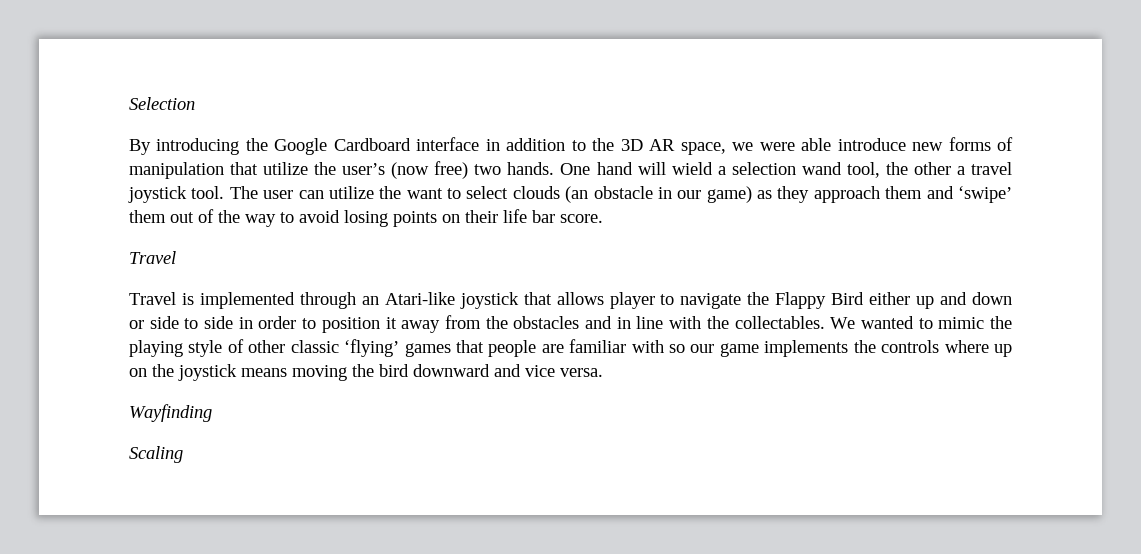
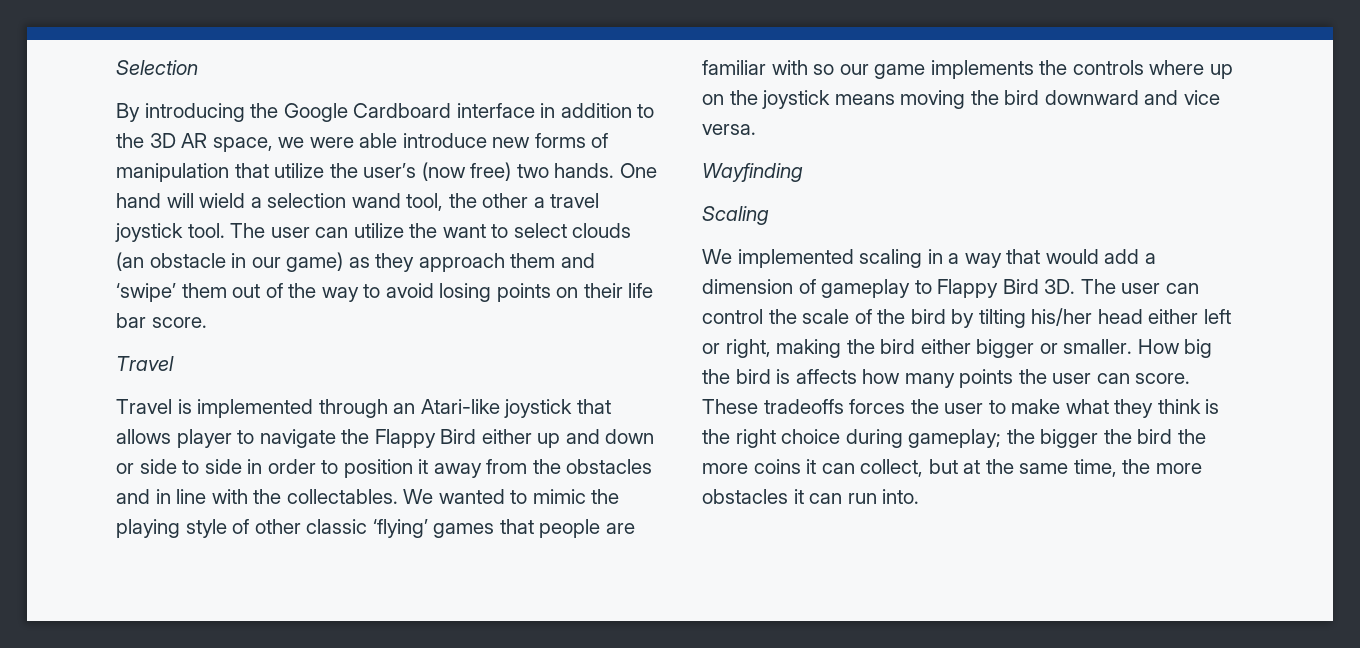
(183, 454) none -> [702,249,1156,268] [702,279,1199,298] [702,308,1231,328] [702,339,1213,358] [702,369,1191,388] [702,399,1220,418] [702,429,1206,448] [702,459,1202,477] [702,489,920,504] // We implemented scaling in a way that would add a dimension of gameplay to Flappy Bird 3D. The user can control the scale of the bird by tilting his/her head either left or right, making the bird either bigger or smaller. How big the bird is affects how many points the user can score. These tradeoffs forces the user to make what they think is the right choice during gameplay; the bigger the bird the more coins it can collect, but at the same time, the more obstacles it can run into.

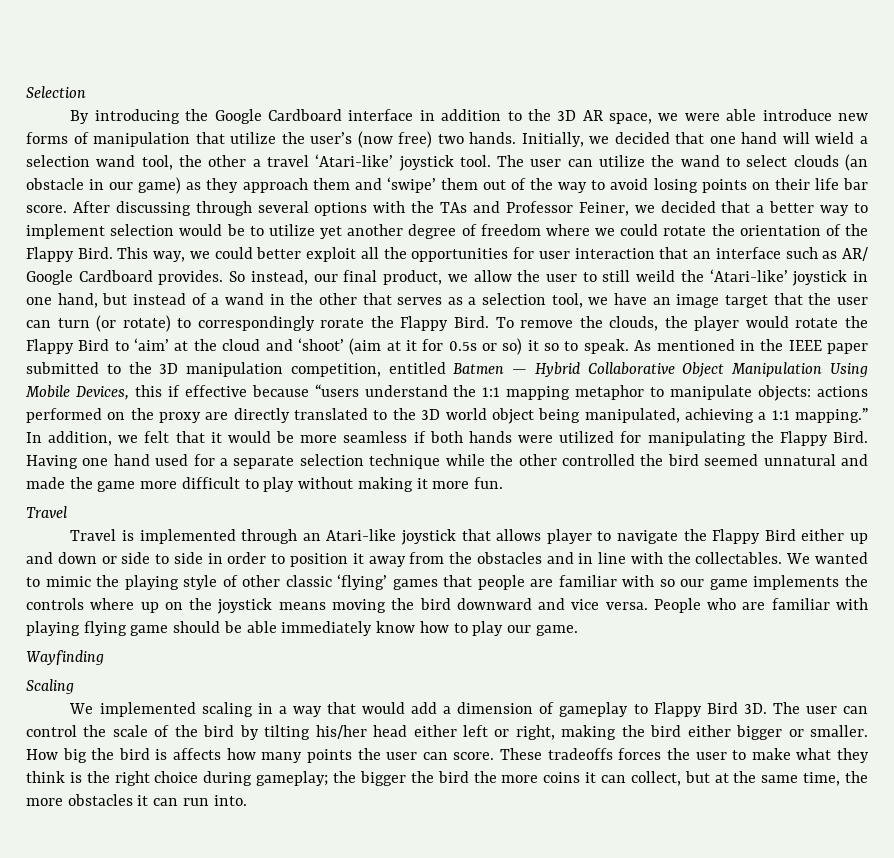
[619,163,657,178] One -> [521,132,736,147] Initially, we decided that one
(600, 200) none -> [315,154,394,167] ‘Atari-like’
[442,224,486,238] want -> [680,155,720,167] wand
(207, 322) none -> [72,201,869,216] [26,224,868,239] [26,247,868,262] [26,269,868,286] [26,293,869,308] [26,315,868,332] [26,338,869,355] [26,362,868,377] [25,384,868,401] [26,408,869,424] [26,431,868,446] [26,454,868,469] [26,477,503,492] After discussing through several options with the TAs and Professor Feiner, we decided that a better way to implement selection would be to utilize yet another degree of freedom where we could rotate the orientation of the Flappy Bird. This way, we could better exploit all the opportunities for user interaction that an interface such as AR/ Google Cardboard provides. So instead, our final product, we allow the user to still weild the ‘Atari-like’ joystick in one hand, but instead of a wand in the other that serves as a selection tool, we have an image target that the user can turn (or rotate) to correspondingly rorate the Flappy Bird. To remove the clouds, the player would rotate the Flappy Bird to ‘aim’ at the cloud and ‘shoot’ (aim at it for 0.5s or so) it so to speak. As mentioned in the IEEE paper submitted to the 3D manipulation competition, entitled Batmen — Hybrid Collaborative Object Manipulation Using Mobile Devices, this if effective because “users understand the 1:1 mapping metaphor to manipulate objects: actions performed on the proxy are directly translated to the 3D world object being manipulated, achieving a 1:1 mapping.” In addition, we felt that it would be more seamless if both hands were utilized for manipulating the Flappy Bird. Having one hand used for a separate selection technique while the other controlled the bird seemed unnatural and made the game more difficult to play without making it more fun.
(756, 129) none -> [653,598,869,613] [26,621,578,636] People who are familiar with playing flying game should be able immediately know how to play our game.

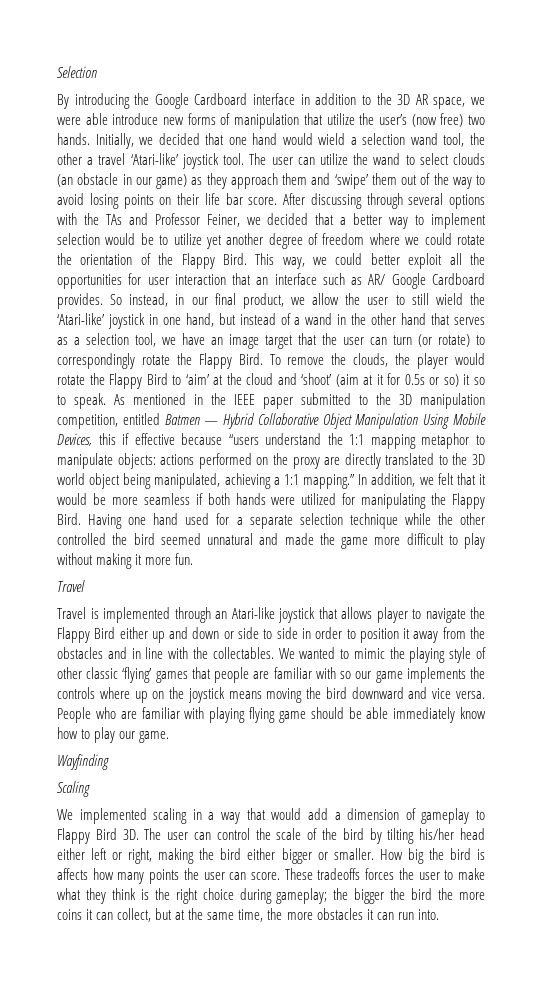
[782,132,810,144] will -> [282,133,313,145] would
(308, 277) none -> [175,294,185,305] in
[636,270,676,282] weild -> [435,293,463,305] wield
(357, 299) none -> [401,313,427,325] hand
[320,318,365,328] rorate -> [141,355,170,365] rotate

